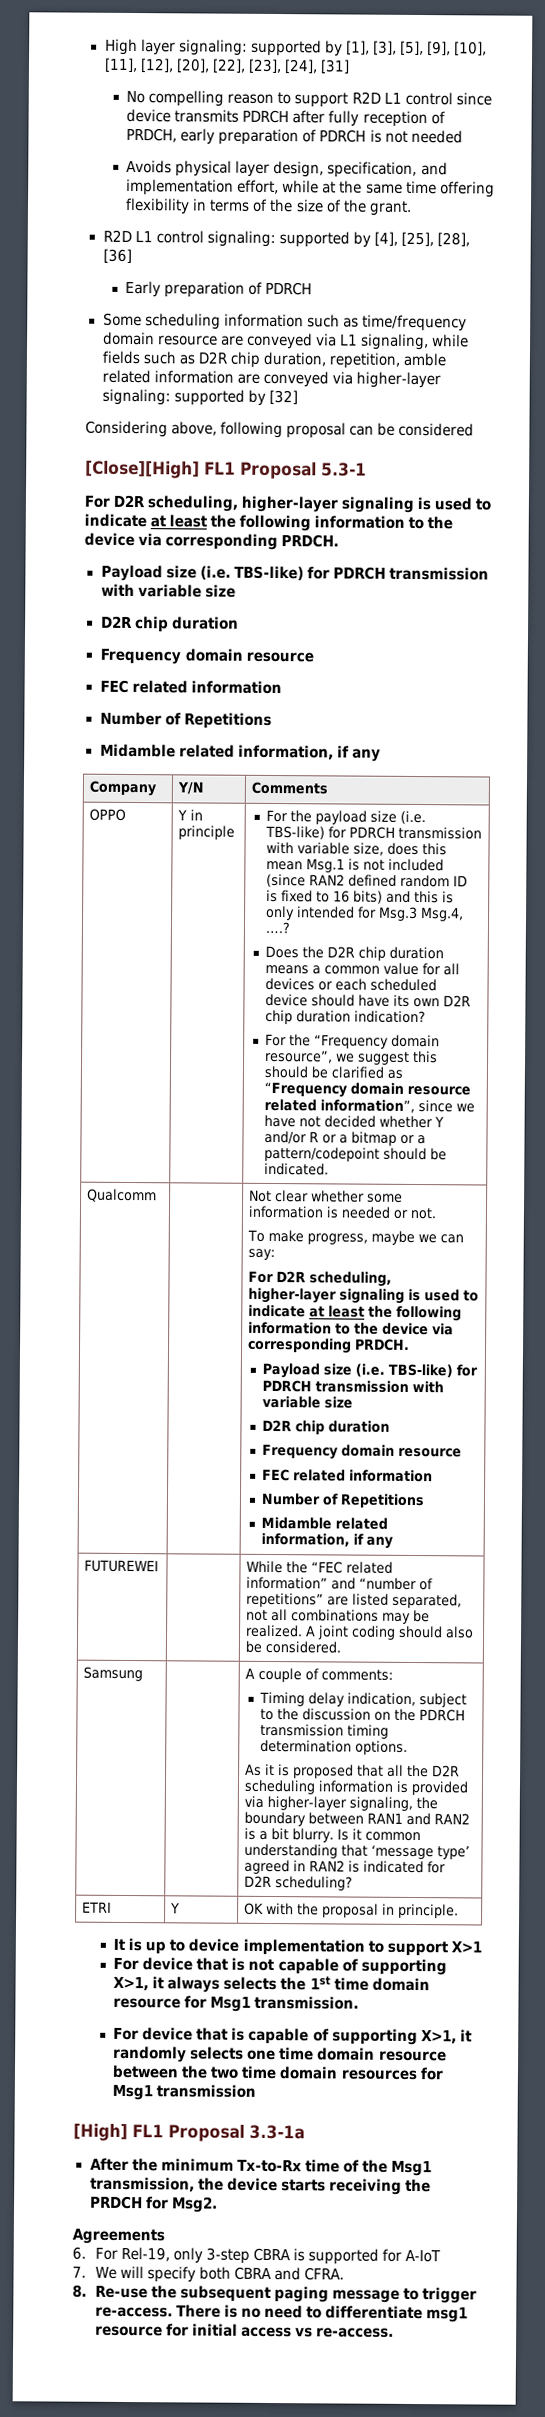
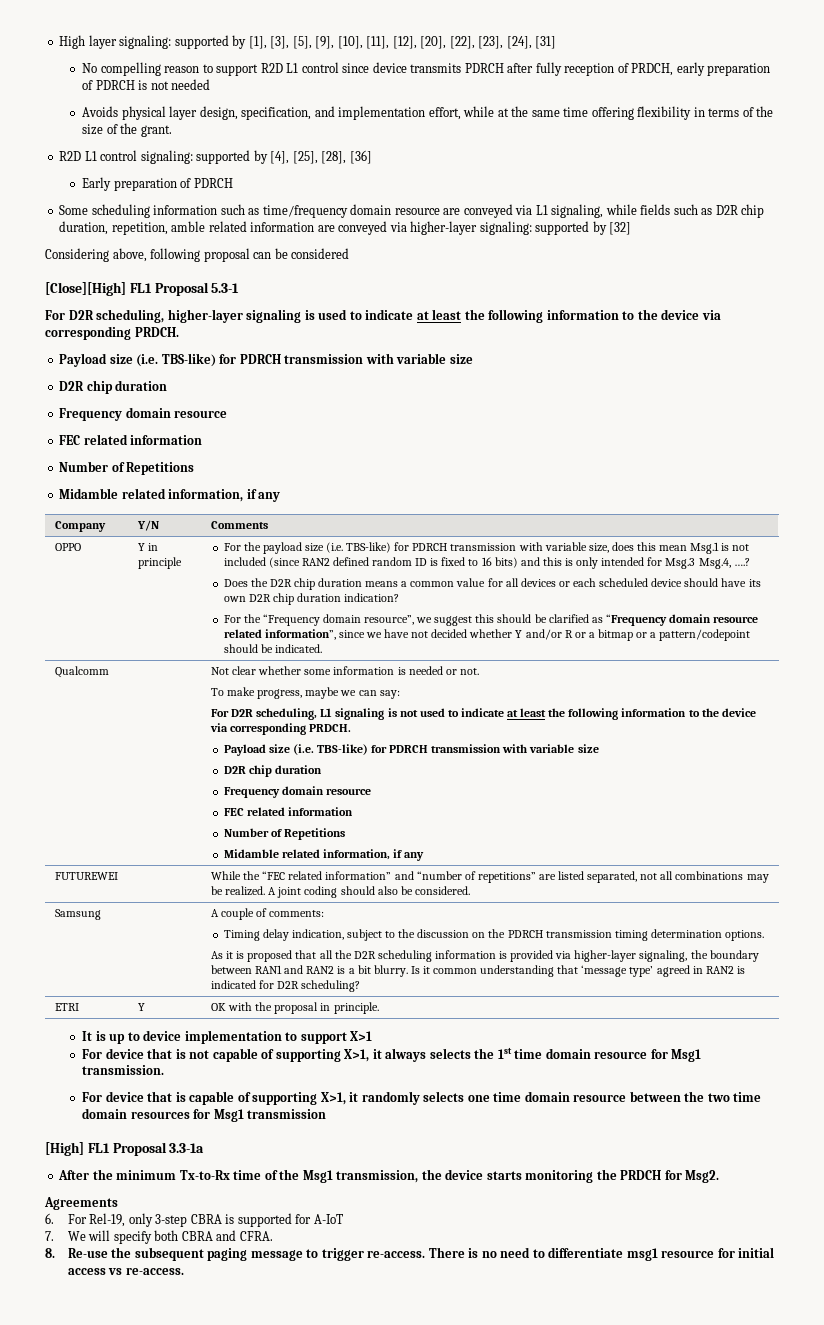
[248,1287,422,1304] higher-layer signaling is -> [320,708,418,720] L1 signaling is not
[328,2178,402,2195] receiving -> [525,1170,594,1183] monitoring

